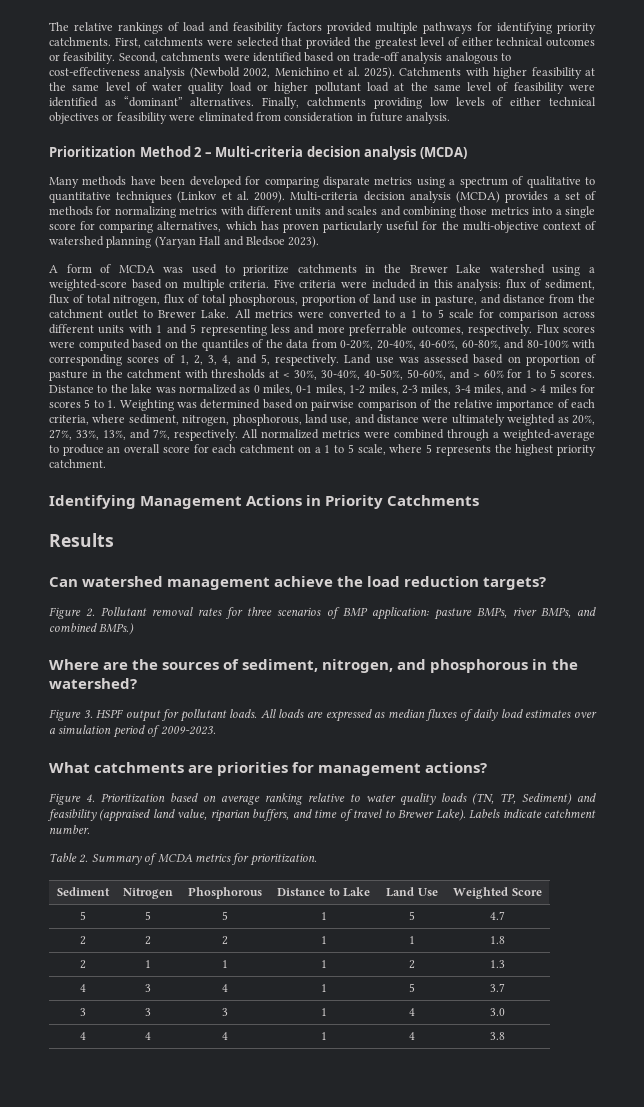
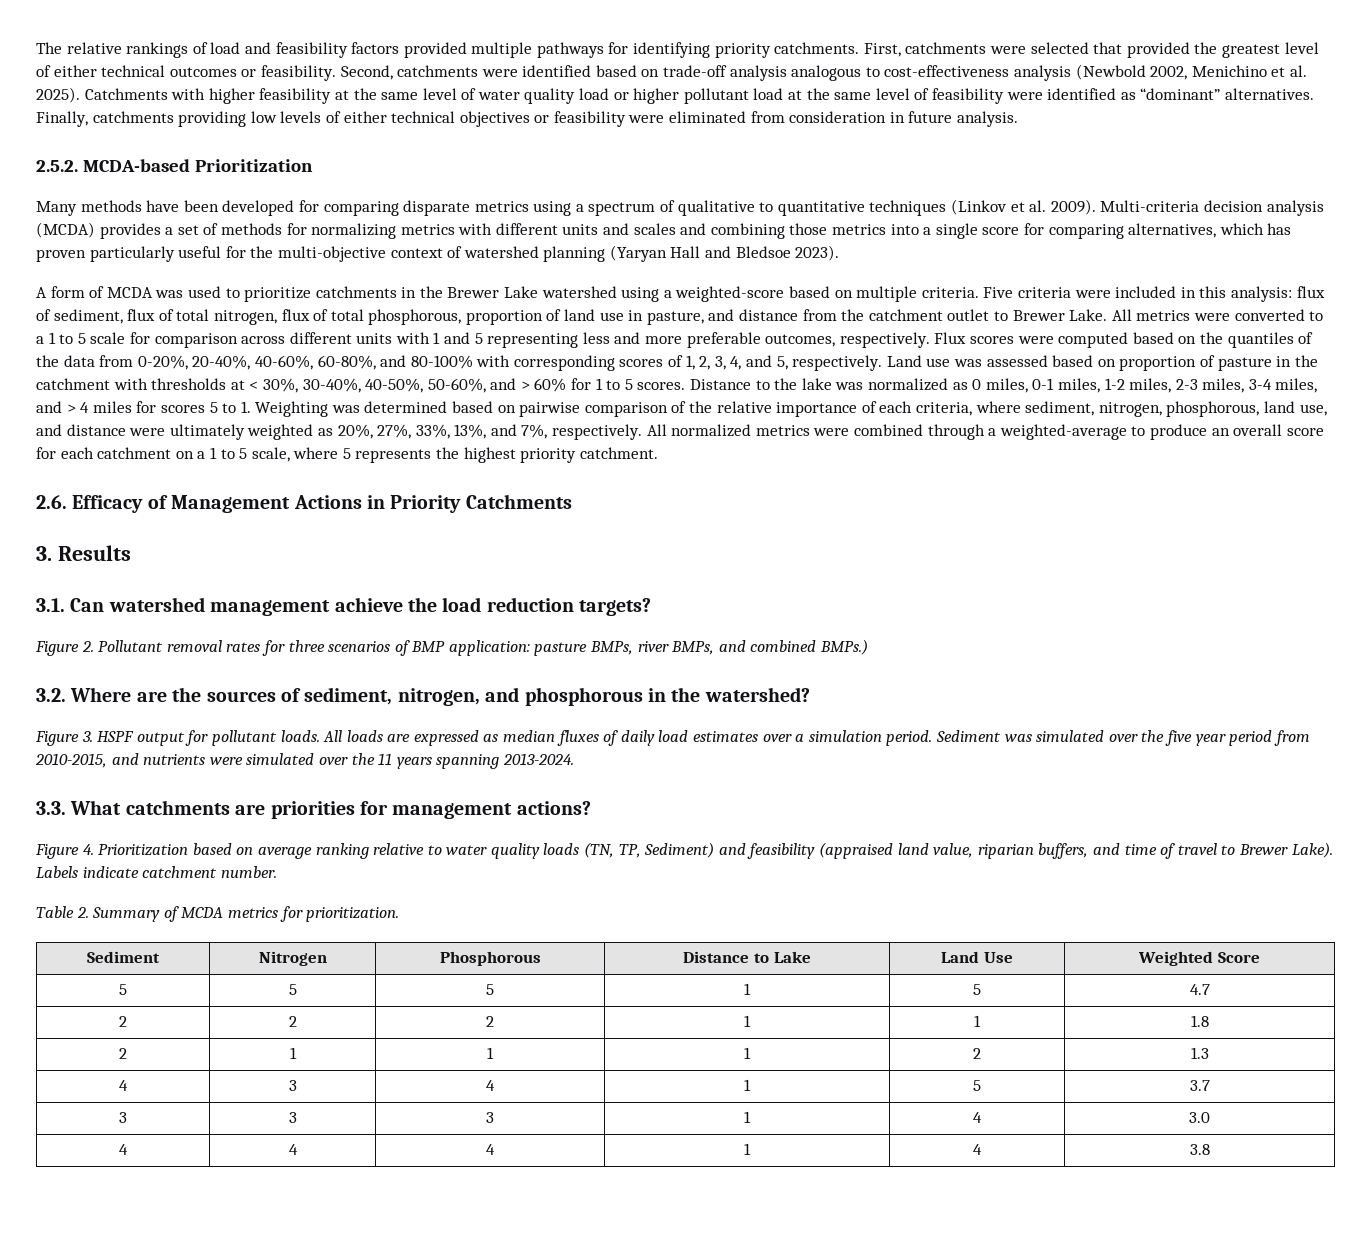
[49,146,467,160] Prioritization Method 2 – Multi-criteria decision analysis (MCDA) -> [36,159,313,172] 2.5.2. MCDA-based Prioritization
[349,324,408,336] preferrable -> [686,332,761,348] preferable
[49,495,136,509] Identifying -> [36,495,168,513] 2.6. Efficacy of
(480, 500) none -> [36,546,52,561] 3.
(114, 540) none -> [36,598,65,612] 3.1.
(135, 629) none -> [36,688,66,702] 3.2.
[112,725,216,738] period of 2009-2023. // -> [886,730,1310,746] [35,753,574,769] [36,801,66,815] period. Sediment was simulated over the five year period from 2010-2015, and nutrients were simulated over the 11 years spanning 2013-2024. // 3.3.

